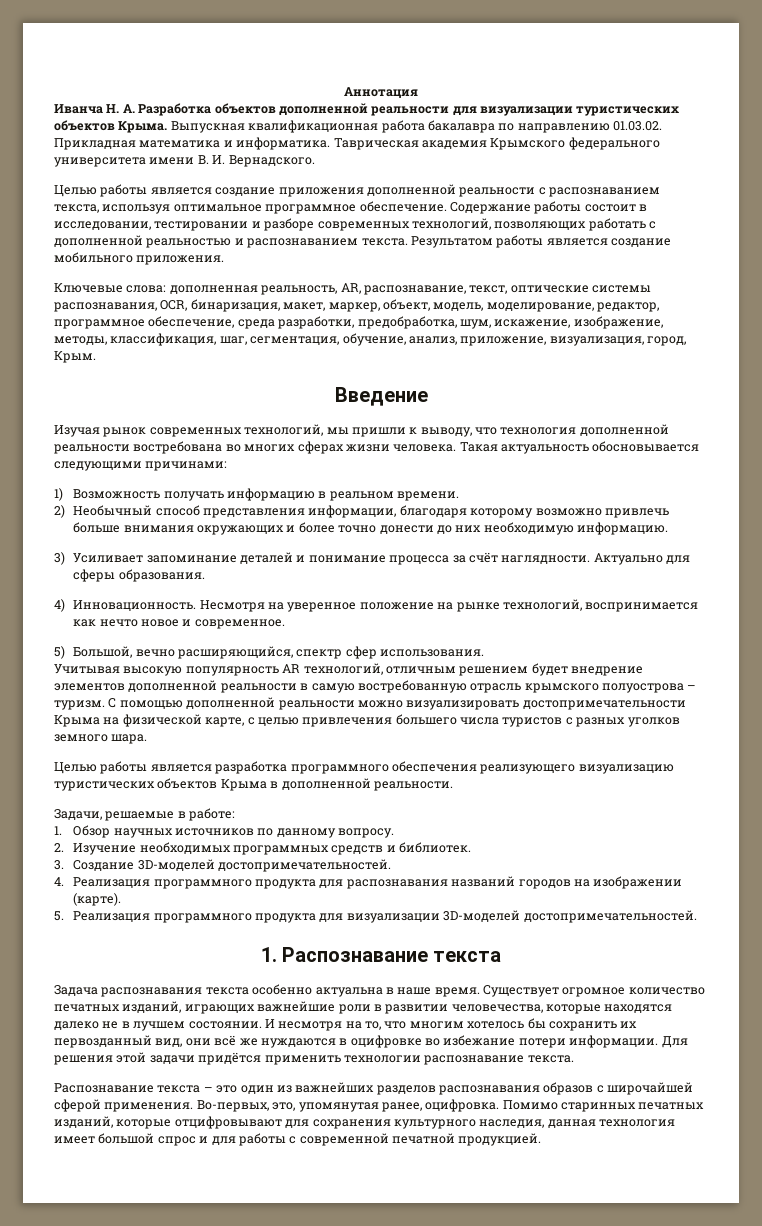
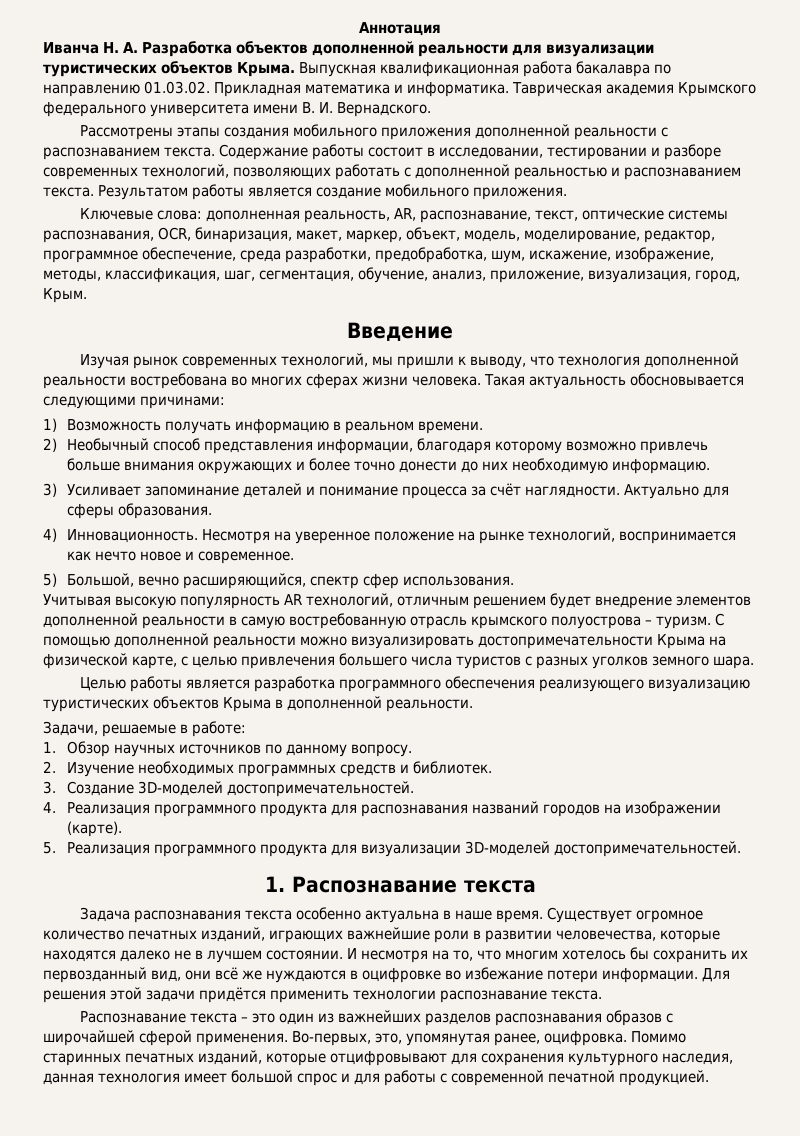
[54,184,276,197] Целью работы является создание -> [80,124,378,140] Рассмотрены этапы создания мобильного
[54,201,447,214] текста, используя оптимальное программное обеспечение. -> [164,147,215,157] текста.

